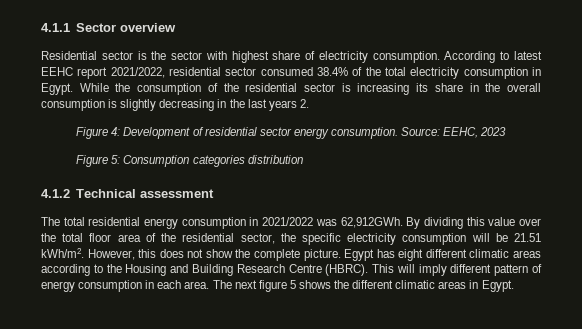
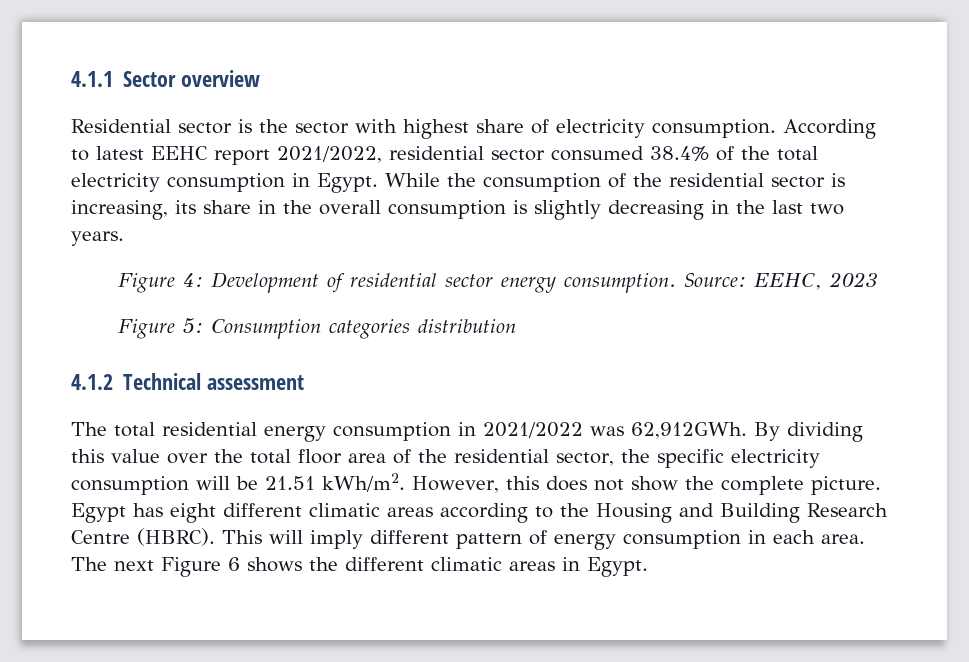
[357,83,410,95] increasing -> [71,200,168,220] increasing,
[268,99,309,111] years 2. -> [810,203,844,215] [71,231,124,246] two years.
[258,280,296,292] figure 5 -> [161,557,240,577] Figure 6

